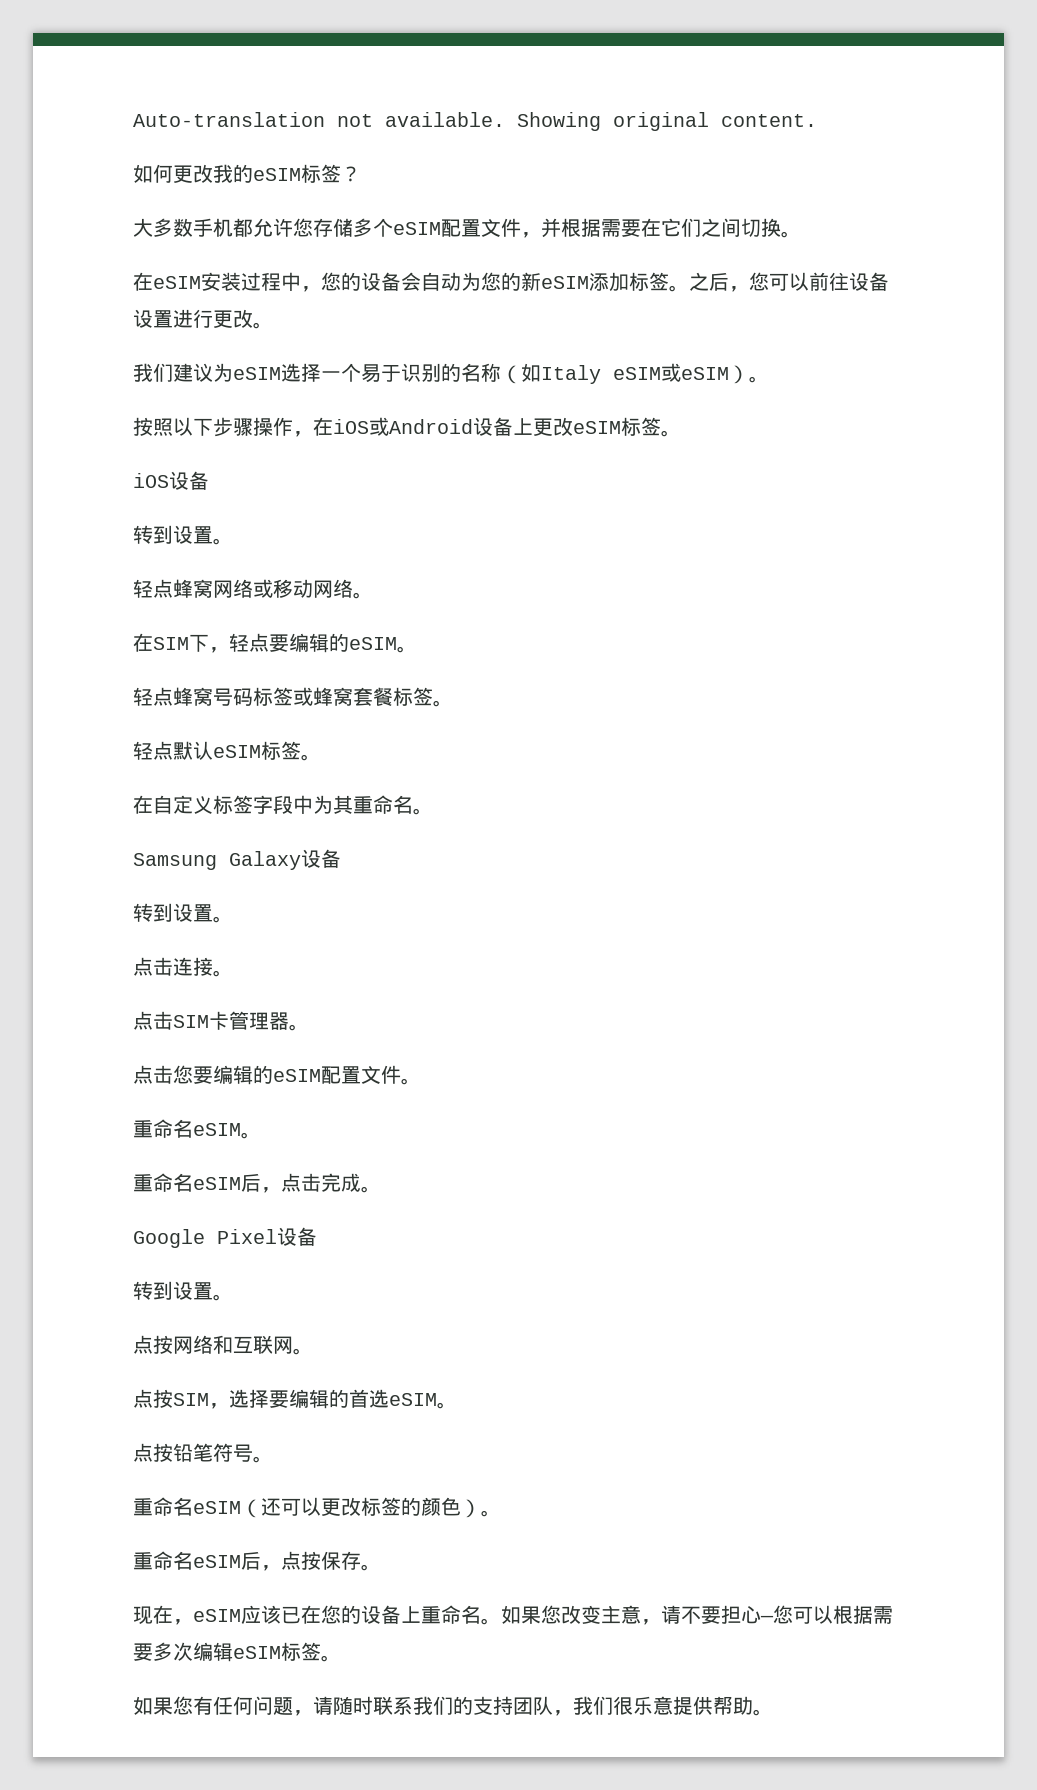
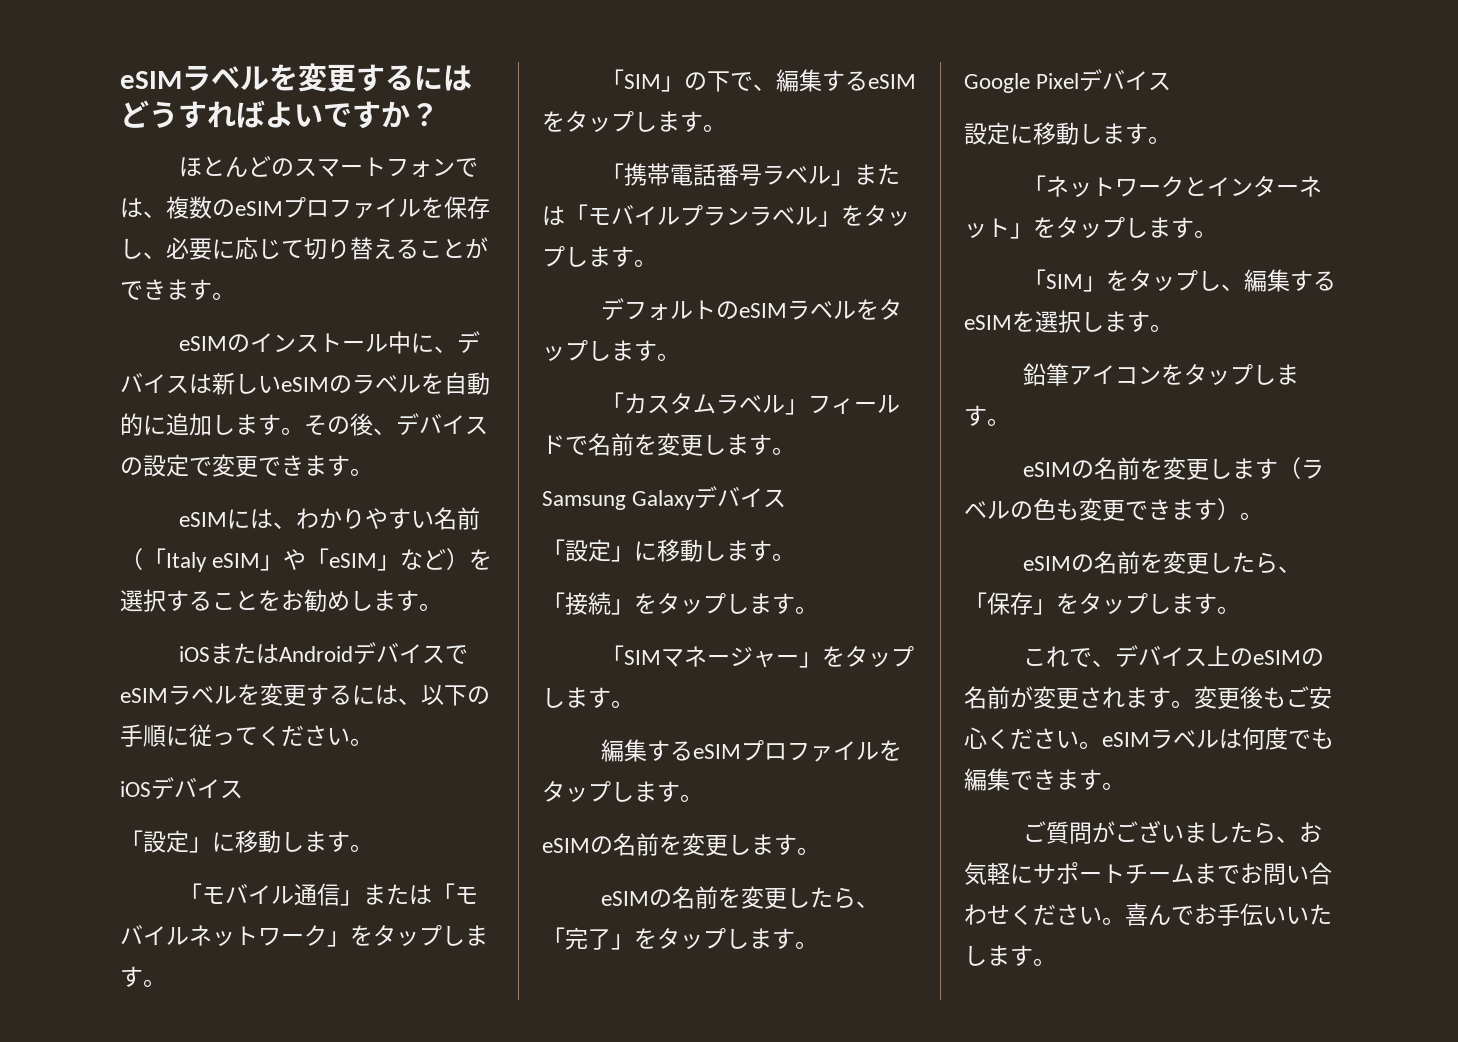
[133,112,817,131] [133,164,361,183] [133,218,801,238] [133,272,889,292] [133,309,273,329] [133,363,769,384] [133,417,681,437] [133,471,209,490] [133,525,233,545] [133,579,373,599] [133,633,417,653] [133,687,453,707] [133,741,321,761] [133,795,433,815] [133,849,341,870] [133,903,233,923] [133,957,233,977] [133,1011,309,1031] [133,1065,421,1085] [133,1119,261,1139] [133,1173,381,1193] [133,1227,317,1248] [133,1281,233,1301] [133,1335,313,1355] [133,1389,457,1409] [133,1443,273,1463] [133,1497,501,1518] [133,1551,381,1571] [133,1605,893,1625] [133,1642,341,1662] [133,1696,753,1716] Auto-translation not available. Showing original content. // 如何更改我的eSIM标签？ // 大多数手机都允许您存储多个eSIM配置文件，并根据需要在它们之间切换。 // 在eSIM安装过程中，您的设备会自动为您的新eSIM添加标签。之后，您可以前往设备设置进行更改。 // 我们建议为eSIM选择一个易于识别的名称（如Italy eSIM或eSIM）。 // 按照以下步骤操作，在iOS或Android设备上更改eSIM标签。 // iOS设备 // 转到设置。 // 轻点蜂窝网络或移动网络。 // 在SIM下，轻点要编辑的eSIM。 // 轻点蜂窝号码标签或蜂窝套餐标签。 // 轻点默认eSIM标签。 // 在自定义标签字段中为其重命名。 // Samsung Galaxy设备 // 转到设置。 // 点击连接。 // 点击SIM卡管理器。 // 点击您要编辑的eSIM配置文件。 // 重命名eSIM。 // 重命名eSIM后，点击完成。 // Google Pixel设备 // 转到设置。 // 点按网络和互联网。 // 点按SIM，选择要编辑的首选eSIM。 // 点按铅笔符号。 // 重命名eSIM（还可以更改标签的颜色）。 // 重命名eSIM后，点按保存。 // 现在，eSIM应该已在您的设备上重命名。如果您改变主意，请不要担心—您可以根据需要多次编辑eSIM标签。 // 如果您有任何问题，请随时联系我们的支持团队，我们很乐意提供帮助 -> [120,63,472,92] [120,100,439,129] [178,156,478,177] [120,196,490,219] [120,237,488,260] [120,279,235,300] [178,331,480,354] [120,372,490,395] [120,413,488,436] [120,454,373,477] [178,507,480,530] [120,548,493,572] [120,589,442,612] [178,642,468,664] [120,683,490,706] [120,724,373,747] [120,777,243,799] [120,830,373,853] [178,883,478,906] [120,924,488,947] [120,966,166,987] [600,69,916,92] [542,110,726,132] [600,163,900,186] [542,204,910,227] [542,245,657,267] [600,298,902,320] [542,339,680,361] [600,392,900,415] [542,433,795,456] [542,486,787,510] [542,539,795,562] [542,592,818,615] [600,645,914,668] [542,687,634,708] [600,739,902,762] [542,780,703,802] [542,833,820,856] [600,886,879,909] [542,927,818,950] [964,69,1172,93] [964,122,1171,145] [1022,175,1322,197] [964,216,1217,239] [1022,269,1336,292] [964,310,1173,333] [1022,363,1299,386] [964,405,1010,426] [1022,457,1324,480] [964,498,1263,521] [1022,551,1301,574] [964,592,1240,615] [1022,645,1324,667] [964,686,1332,709] [964,727,1334,750] [964,768,1125,791] [1022,820,1322,844] [964,862,1332,885] [964,903,1332,926] [964,945,1033,966] eSIMラベルを変更するにはどうすればよいですか？ // ほとんどのスマートフォンでは、複数のeSIMプロファイルを保存し、必要に応じて切り替えることができます。 // eSIMのインストール中に、デバイスは新しいeSIMのラベルを自動的に追加します。その後、デバイスの設定で変更できます。 // eSIMには、わかりやすい名前（「Italy eSIM」や「eSIM」など）を選択することをお勧めします。 // iOSまたはAndroidデバイスでeSIMラベルを変更するには、以下の手順に従ってください。 // iOSデバイス // 「設定」に移動します。 // 「モバイル通信」または「モバイルネットワーク」をタップします。 // 「SIM」の下で、編集するeSIMをタップします。 // 「携帯電話番号ラベル」または「モバイルプランラベル」をタップします。 // デフォルトのeSIMラベルをタップします。 // 「カスタムラベル」フィールドで名前を変更します。 // Samsung Galaxyデバイス // 「設定」に移動します。 // 「接続」をタップします。 // 「SIMマネージャー」をタップします。 // 編集するeSIMプロファイルをタップします。 // eSIMの名前を変更します。 // eSIMの名前を変更したら、「完了」をタップします。 // Google Pixelデバイス // 設定に移動します。 // 「ネットワークとインターネット」をタップします。 // 「SIM」をタップし、編集するeSIMを選択します。 // 鉛筆アイコンをタップします。 // eSIMの名前を変更します（ラベルの色も変更できます）。 // eSIMの名前を変更したら、「保存」をタップします。 // これで、デバイス上のeSIMの名前が変更されます。変更後もご安心ください。eSIMラベルは何度でも編集できます。 // ご質問がございましたら、お気軽にサポートチームまでお問い合わせください。喜んでお手伝いいたします

